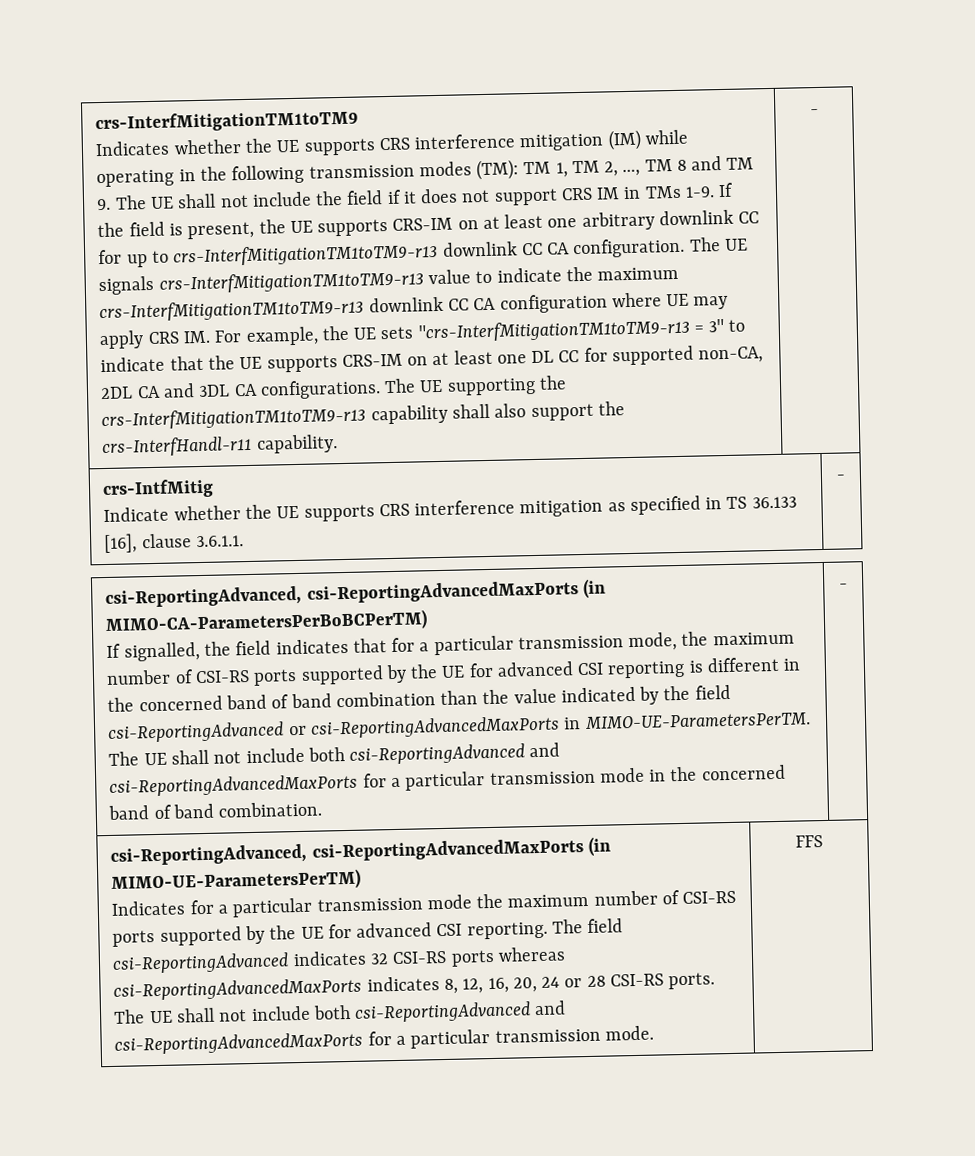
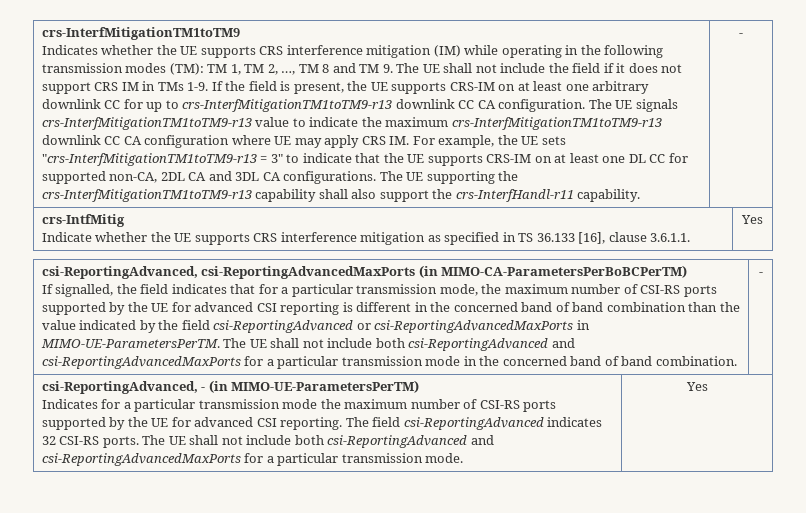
[836,474,846,480] - -> [741,215,763,224] Yes
[311,838,584,862] csi-ReportingAdvancedMaxPorts -> [201,387,206,391] -
[450,946,566,967] [113,973,664,1001] ports whereas csi-ReportingAdvancedMaxPorts indicates 8, 12, 16, 20, 24 or 28 CSI-RS -> (100, 440) none
[795,835,823,848] FFS -> [685,382,708,391] Yes

